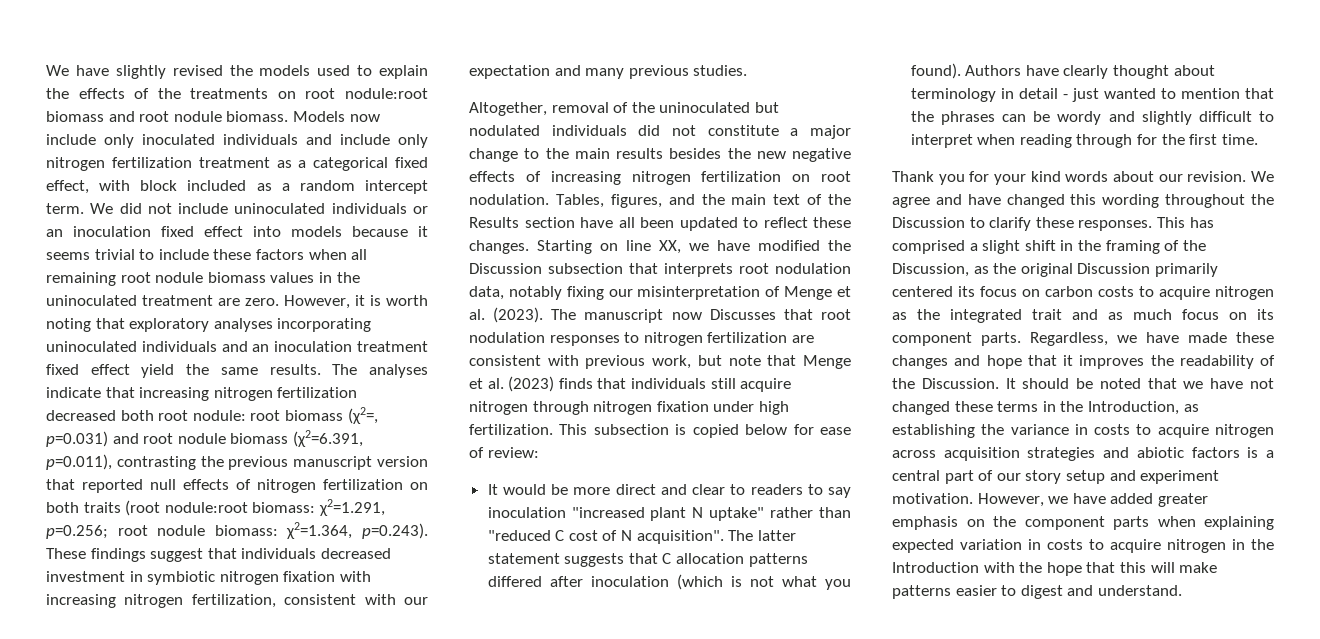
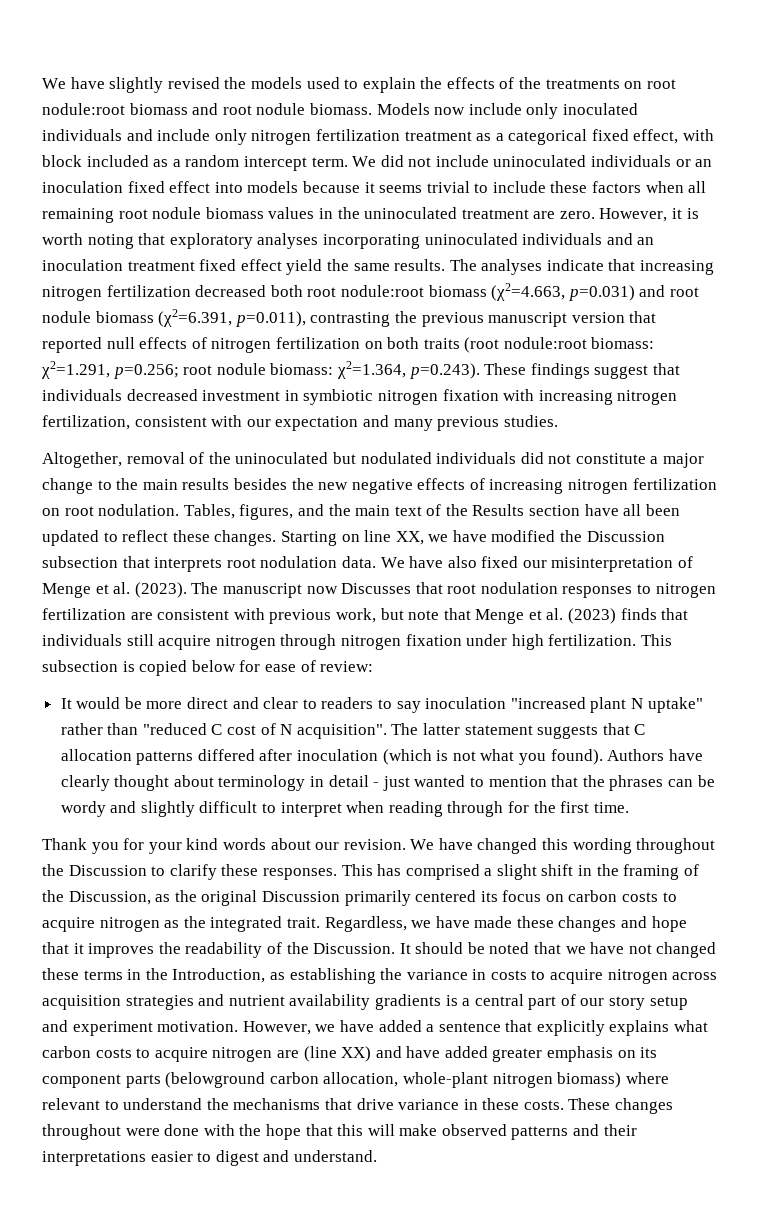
[192,407,378,424] nodule: root biomass (χ2=, -> [340,283,566,301] nodule:root biomass (χ2=4.663,
[469,286,604,300] data, notably fixing -> [341,556,519,568] data. We have also fixed
[892,194,962,208] agree and -> (435, 844) none
[1032,309,1274,320] [892,332,1021,346] trait and as much focus on its component parts. -> [286,917,320,928] trait.
[1136,447,1240,458] abiotic factors -> [228,994,441,1010] nutrient availability gradients
[1157,493,1208,507] [892,516,1274,530] [892,539,1274,553] [892,562,979,573] greater emphasis on the component parts when explaining expected variation in costs to acquire nitrogen in the Introduction -> [426,1020,709,1036] [42,1046,658,1062] [42,1072,669,1088] [42,1098,674,1114] [42,1124,200,1140] a sentence that explicitly explains what carbon costs to acquire nitrogen are (line XX) and have added greater emphasis on its component parts (belowground carbon allocation, whole-plant nitrogen biomass) where relevant to understand the mechanisms that drive variance in these costs. These changes throughout were done
[892,585,951,599] patterns -> [441,1124,637,1140] [42,1151,146,1166] observed patterns and their interpretations

